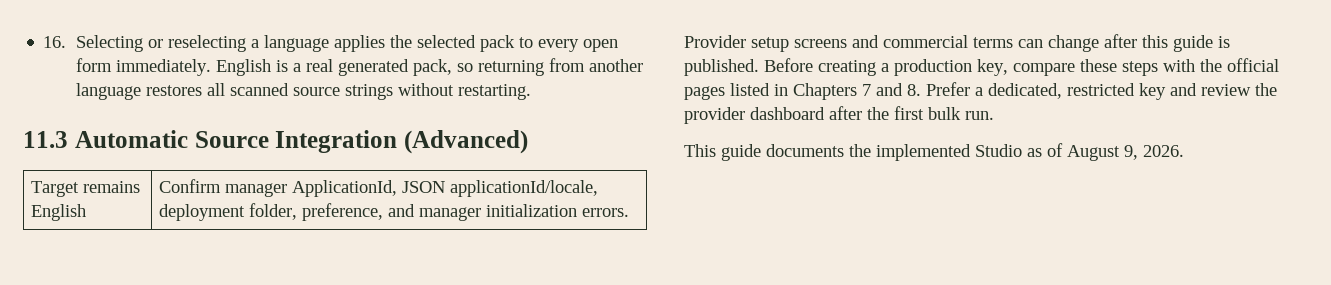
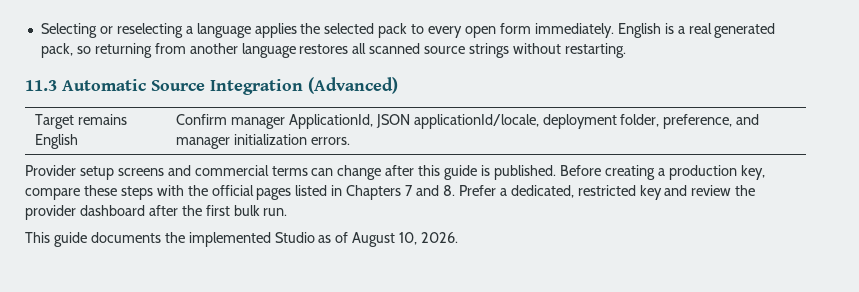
[43,36,67,48] 16. -> (40, 30) none
[1124,145,1138,160] 9, -> [399,232,418,245] 10,

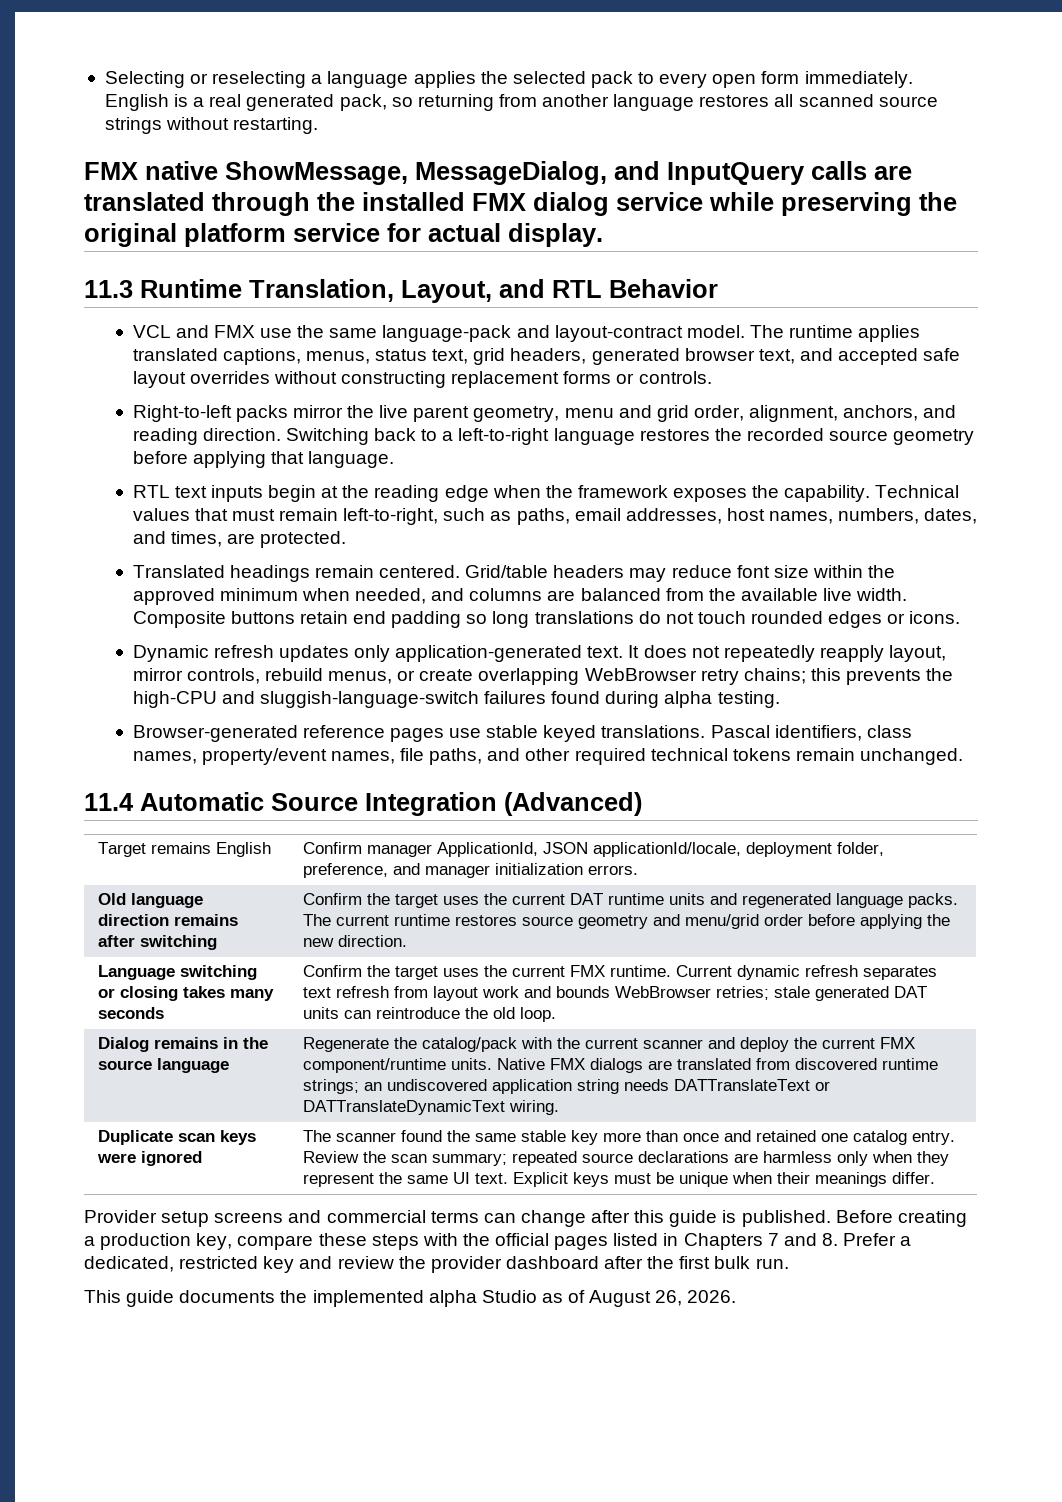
[25,80,57,91] 11.3 -> [84,161,912,185] [84,192,957,216] [84,223,603,247] [84,279,718,303] [132,325,921,342] [132,348,961,365] [132,371,712,388] [132,405,957,422] [132,428,975,445] [132,451,394,468] [132,485,960,502] [132,508,978,525] [132,531,346,548] [132,565,896,582] [132,588,908,605] [132,611,961,628] [132,645,947,662] [132,668,954,685] [132,691,780,708] [132,725,912,742] [132,748,964,765] [84,793,134,811] FMX native ShowMessage, MessageDialog, and InputQuery calls are translated through the installed FMX dialog service while preserving the original platform service for actual display. // 11.3 Runtime Translation, Layout, and RTL Behavior // VCL and FMX use the same language-pack and layout-contract model. The runtime applies translated captions, menus, status text, grid headers, generated browser text, and accepted safe layout overrides without constructing replacement forms or controls. // Right-to-left packs mirror the live parent geometry, menu and grid order, alignment, anchors, and reading direction. Switching back to a left-to-right language restores the recorded source geometry before applying that language. // RTL text inputs begin at the reading edge when the framework exposes the capability. Technical values that must remain left-to-right, such as paths, email addresses, host names, numbers, dates, and times, are protected. // Translated headings remain centered. Grid/table headers may reduce font size within the approved minimum when needed, and columns are balanced from the available live width. Composite buttons retain end padding so long translations do not touch rounded edges or icons. // Dynamic refresh updates only application-generated text. It does not repeatedly reapply layout, mirror controls, rebuild menus, or create overlapping WebBrowser retry chains; this prevents the high-CPU and sluggish-language-switch failures found during alpha testing. // Browser-generated reference pages use stable keyed translations. Pascal identifiers, class names, property/event names, file paths, and other required technical tokens remain unchanged. // 11.4
(350, 141) none -> [98,893,204,908] [98,914,239,926] [98,935,218,950] [303,893,959,908] [303,914,951,929] [303,935,408,947] [98,965,258,980] [98,986,275,1001] [98,1007,165,1019] [303,965,938,980] [303,986,928,1001] [303,1007,557,1022] [98,1037,269,1052] [98,1058,230,1073] [303,1037,916,1052] [303,1058,939,1073] [303,1079,831,1094] [303,1100,560,1115] [98,1130,257,1145] [97,1151,203,1166] [303,1130,956,1145] [303,1151,950,1166] [303,1172,936,1187] // Old language direction remains after switching | Confirm the target uses the current DAT runtime units and regenerated language packs. The current runtime restores source geometry and menu/grid order before applying the new direction. // Language switching or closing takes many seconds | Confirm the target uses the current FMX runtime. Current dynamic refresh separates text refresh from layout work and bounds WebBrowser retries; stale generated DAT units can reintroduce the old loop. // Dialog remains in the source language | Regenerate the catalog/pack with the current scanner and deploy the current FMX component/runtime units. Native FMX dialogs are translated from discovered runtime strings; an undiscovered application string needs DATTranslateText or DATTranslateDynamicText wiring. // Duplicate scan keys were ignored | The scanner found the same stable key more than once and retained one catalog entry. Review the scan summary; repeated source declarations are harmless only when they represent the same UI text. Explicit keys must be unique when their meanings differ.
(271, 239) none -> [428,1290,477,1307] alpha
[399,232,418,245] 10, -> [655,1290,683,1306] 26,

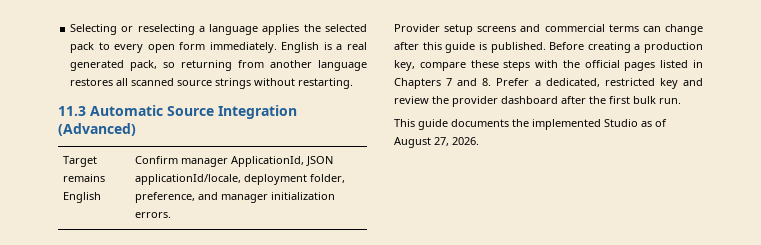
[84,161,912,185] [84,192,957,216] [84,223,603,247] [84,279,718,303] [132,325,921,342] [132,348,961,365] [132,371,712,388] [132,405,957,422] [132,428,975,445] [132,451,394,468] [132,485,960,502] [132,508,978,525] [132,531,346,548] [132,565,896,582] [132,588,908,605] [132,611,961,628] [132,645,947,662] [132,668,954,685] [132,691,780,708] [132,725,912,742] [132,748,964,765] [84,793,134,811] FMX native ShowMessage, MessageDialog, and InputQuery calls are translated through the installed FMX dialog service while preserving the original platform service for actual display. // 11.3 Runtime Translation, Layout, and RTL Behavior // VCL and FMX use the same language-pack and layout-contract model. The runtime applies translated captions, menus, status text, grid headers, generated browser text, and accepted safe layout overrides without constructing replacement forms or controls. // Right-to-left packs mirror the live parent geometry, menu and grid order, alignment, anchors, and reading direction. Switching back to a left-to-right language restores the recorded source geometry before applying that language. // RTL text inputs begin at the reading edge when the framework exposes the capability. Technical values that must remain left-to-right, such as paths, email addresses, host names, numbers, dates, and times, are protected. // Translated headings remain centered. Grid/table headers may reduce font size within the approved minimum when needed, and columns are balanced from the available live width. Composite buttons retain end padding so long translations do not touch rounded edges or icons. // Dynamic refresh updates only application-generated text. It does not repeatedly reapply layout, mirror controls, rebuild menus, or create overlapping WebBrowser retry chains; this prevents the high-CPU and sluggish-language-switch failures found during alpha testing. // Browser-generated reference pages use stable keyed translations. Pascal identifiers, class names, property/event names, file paths, and other required technical tokens remain unchanged. // 11.4 -> [58,106,86,116] 11.3
[98,893,204,908] [98,914,239,926] [98,935,218,950] [303,893,959,908] [303,914,951,929] [303,935,408,947] [98,965,258,980] [98,986,275,1001] [98,1007,165,1019] [303,965,938,980] [303,986,928,1001] [303,1007,557,1022] [98,1037,269,1052] [98,1058,230,1073] [303,1037,916,1052] [303,1058,939,1073] [303,1079,831,1094] [303,1100,560,1115] [98,1130,257,1145] [97,1151,203,1166] [303,1130,956,1145] [303,1151,950,1166] [303,1172,936,1187] // Old language direction remains after switching | Confirm the target uses the current DAT runtime units and regenerated language packs. The current runtime restores source geometry and menu/grid order before applying the new direction. // Language switching or closing takes many seconds | Confirm the target uses the current FMX runtime. Current dynamic refresh separates text refresh from layout work and bounds WebBrowser retries; stale generated DAT units can reintroduce the old loop. // Dialog remains in the source language | Regenerate the catalog/pack with the current scanner and deploy the current FMX component/runtime units. Native FMX dialogs are translated from discovered runtime strings; an undiscovered application string needs DATTranslateText or DATTranslateDynamicText wiring. // Duplicate scan keys were ignored | The scanner found the same stable key more than once and retained one catalog entry. Review the scan summary; repeated source declarations are harmless only when they represent the same UI text. Explicit keys must be unique when their meanings differ. -> (172, 215) none
[428,1290,477,1307] alpha -> (601, 124) none
[655,1290,683,1306] 26, -> [434,137,449,146] 27,

